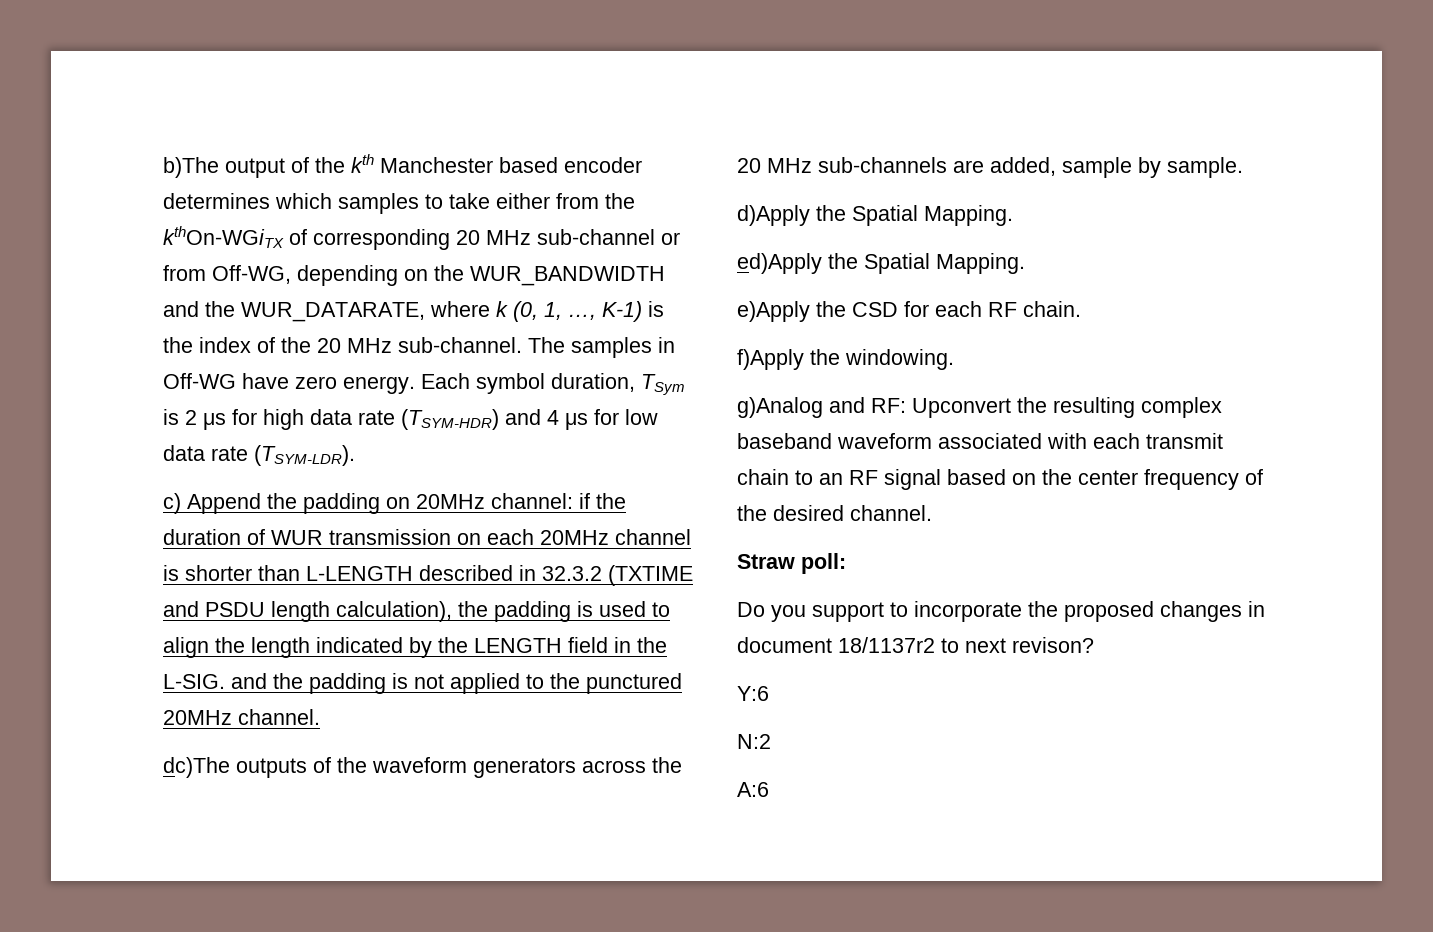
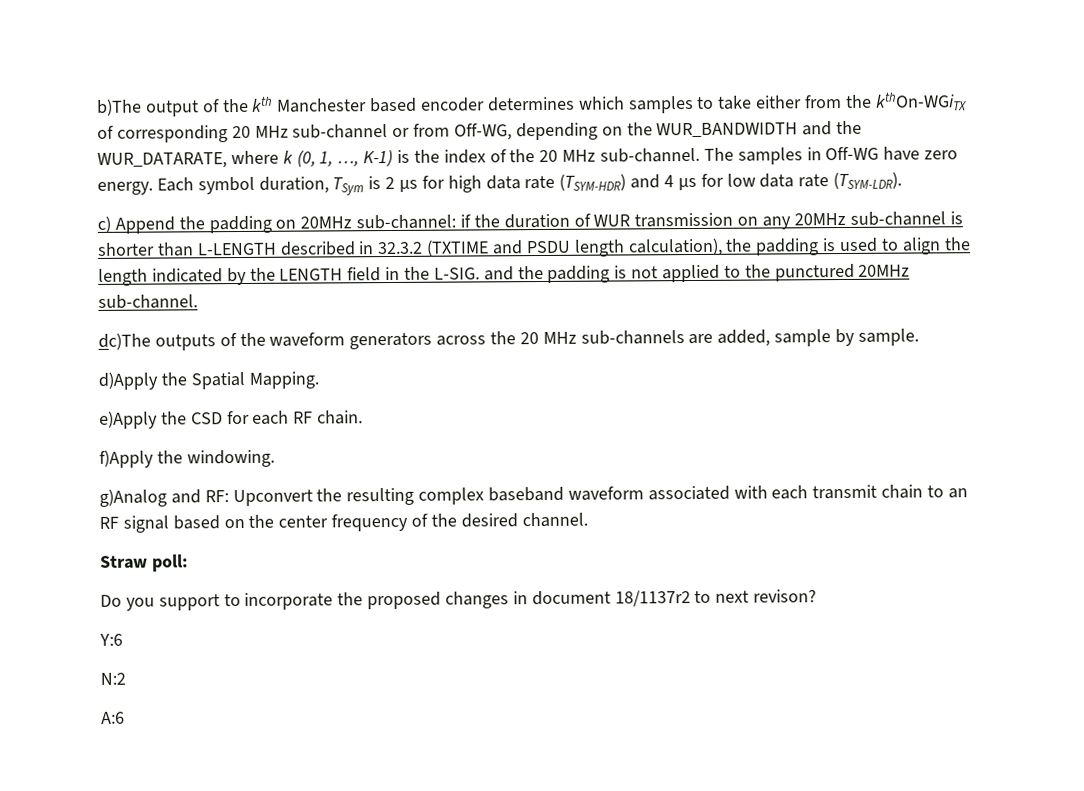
[491,493,573,509] channel: -> [356,214,457,230] sub-channel:
[487,529,691,545] each 20MHz channel -> [762,211,946,230] any 20MHz sub-channel
[238,709,320,725] channel. -> [98,294,198,309] sub-channel.
[737,253,1025,274] // ed)Apply the Spatial Mapping. -> (319, 380) none

